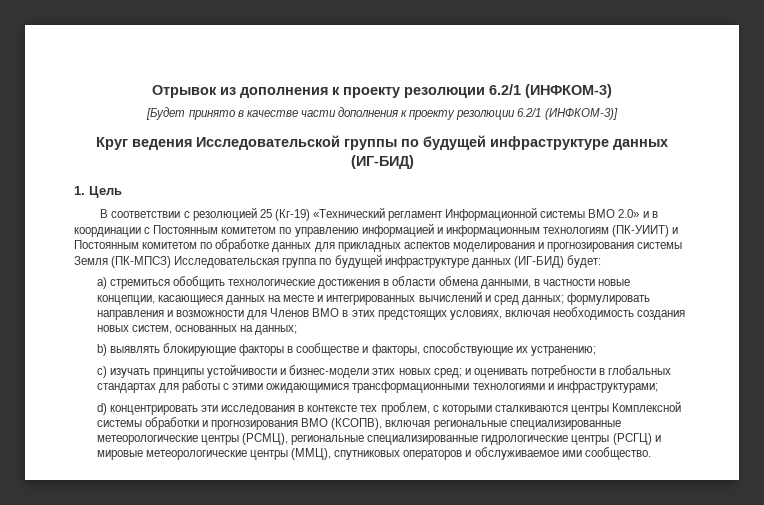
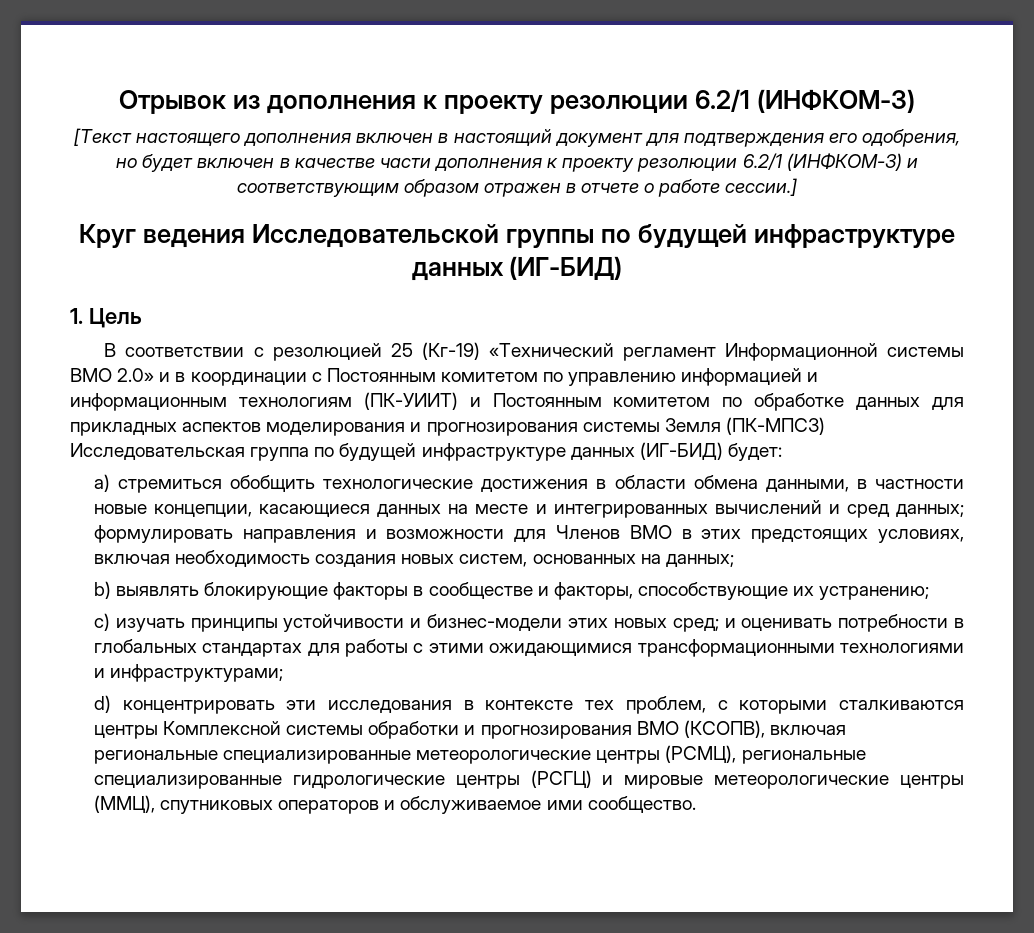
[146,107,236,120] [Будет принято -> [73,128,961,147] [116,154,275,172] [Текст настоящего дополнения включен в настоящий документ для подтверждения его одобрения, но будет включен
[544,108,618,120] (ИНФКОМ-3)] -> [786,153,918,171] [236,178,798,197] (ИНФКОМ-3) и соответствующим образом отражен в отчете о работе сессии.]

